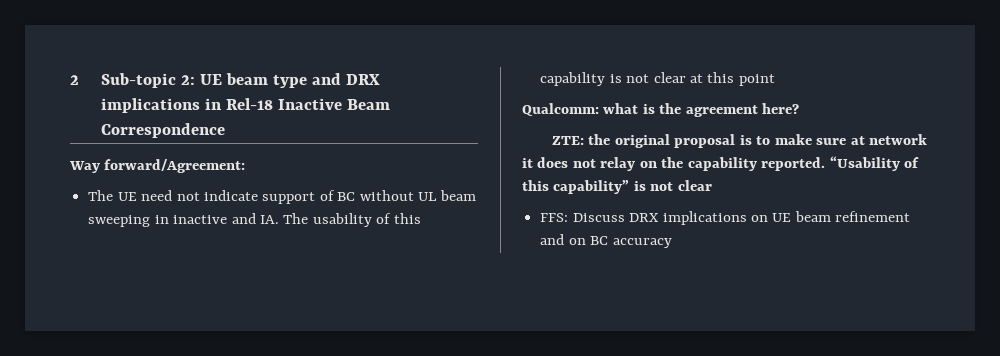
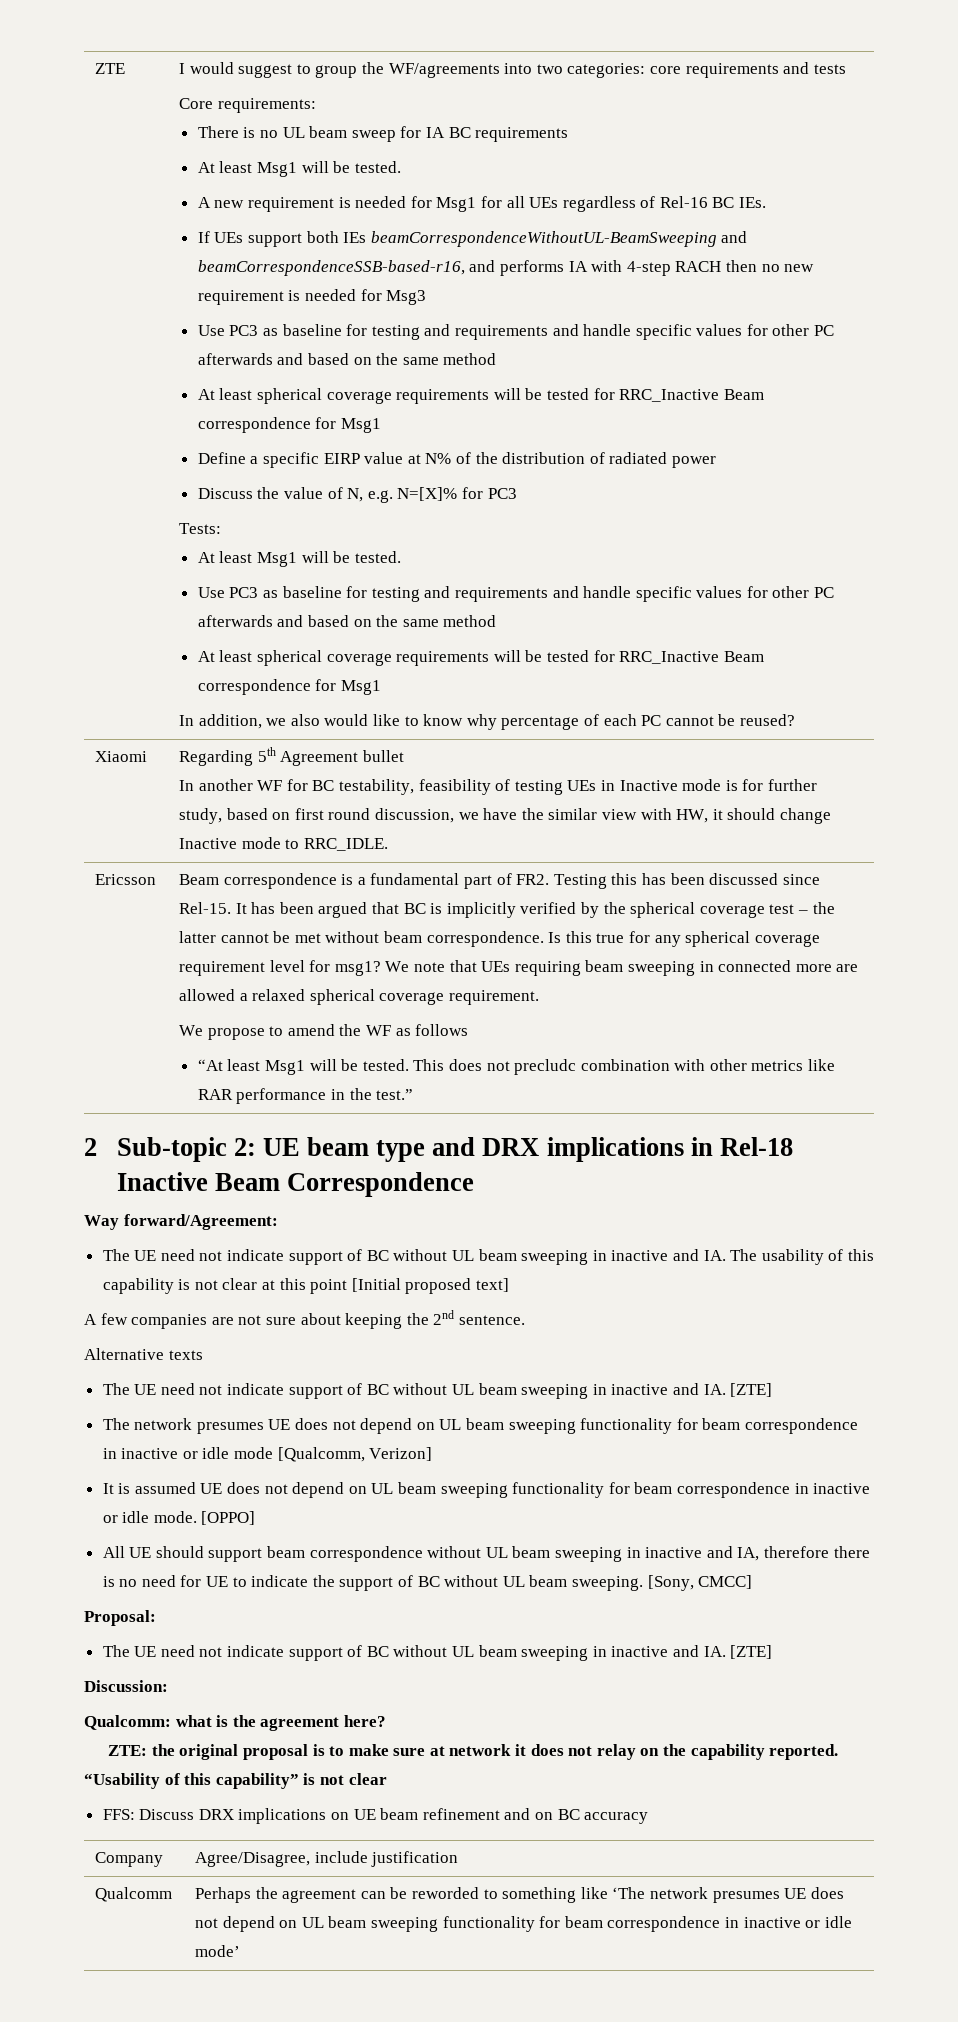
(70, 80) none -> [95,63,126,74] [179,62,846,78] [179,98,316,113] [197,126,569,142] [197,161,401,177] [197,196,767,212] [197,231,748,247] [197,260,815,276] [197,289,427,305] [197,324,835,340] [197,353,497,365] [197,388,764,404] [197,417,381,433] [197,452,716,468] [197,487,517,503] [179,523,222,534] [197,551,401,567] [197,586,835,602] [197,615,497,627] [197,650,764,666] [197,679,381,695] [179,714,795,730] [95,751,148,762] [179,747,404,766] [179,779,817,795] [179,808,831,824] [179,837,388,851] [95,874,157,885] [179,873,820,889] [179,902,835,918] [179,931,820,947] [179,960,859,976] [179,989,540,1005] [179,1024,469,1040] [197,1059,836,1075] [197,1088,414,1104] ZTE | I would suggest to group the WF/agreements into two categories: core requirements and tests // Core requirements: // There is no UL beam sweep for IA BC requirements // At least Msg1 will be tested. // A new requirement is needed for Msg1 for all UEs regardless of Rel-16 BC IEs. // If UEs support both IEs beamCorrespondenceWithoutUL-BeamSweeping and beamCorrespondenceSSB-based-r16, and performs IA with 4-step RACH then no new requirement is needed for Msg3 // Use PC3 as baseline for testing and requirements and handle specific values for other PC afterwards and based on the same method // At least spherical coverage requirements will be tested for RRC_Inactive Beam correspondence for Msg1 // Define a specific EIRP value at N% of the distribution of radiated power // Discuss the value of N, e.g. N=[X]% for PC3 // Tests: // At least Msg1 will be tested. // Use PC3 as baseline for testing and requirements and handle specific values for other PC afterwards and based on the same method // At least spherical coverage requirements will be tested for RRC_Inactive Beam correspondence for Msg1 // In addition, we also would like to know why percentage of each PC cannot be reused? // Xiaomi | Regarding 5th Agreement bullet // In another WF for BC testability, feasibility of testing UEs in Inactive mode is for further study, based on first round discussion, we have the similar view with HW, it should change Inactive mode to RRC_IDLE. // Ericsson | Beam correspondence is a fundamental part of FR2. Testing this has been discussed since Rel-15. It has been argued that BC is implicitly verified by the spherical coverage test – the latter cannot be met without beam correspondence. Is this true for any spherical coverage requirement level for msg1? We note that UEs requiring beam sweeping in connected more are allowed a relaxed spherical coverage requirement. // We propose to amend the WF as follows // “At least Msg1 will be tested. This does not precludc combination with other metrics like RAR performance in the test.” //
(775, 80) none -> [351,1278,510,1294] [84,1310,525,1329] [84,1348,203,1360] [102,1383,773,1399] [102,1418,858,1434] [102,1447,433,1462] [102,1482,871,1498] [102,1511,256,1525] [102,1546,870,1562] [102,1575,753,1591] [84,1610,156,1626] [102,1645,773,1661] [84,1680,168,1692] [Initial proposed text] // A few companies are not sure about keeping the 2nd sentence. // Alternative texts // The UE need not indicate support of BC without UL beam sweeping in inactive and IA. [ZTE] // The network presumes UE does not depend on UL beam sweeping functionality for beam correspondence in inactive or idle mode [Qualcomm, Verizon] // It is assumed UE does not depend on UL beam sweeping functionality for beam correspondence in inactive or idle mode. [OPPO] // All UE should support beam correspondence without UL beam sweeping in inactive and IA, therefore there is no need for UE to indicate the support of BC without UL beam sweeping. [Sony, CMCC] // Proposal: // The UE need not indicate support of BC without UL beam sweeping in inactive and IA. [ZTE] // Discussion:
(672, 243) none -> [95,1852,164,1867] [195,1851,459,1867] [95,1887,173,1902] [195,1887,844,1903] [195,1916,852,1932] [195,1945,241,1957] // Company | Agree/Disagree, include justification // Qualcomm | Perhaps the agreement can be reworded to something like ‘The network presumes UE does not depend on UL beam sweeping functionality for beam correspondence in inactive or idle mode’

